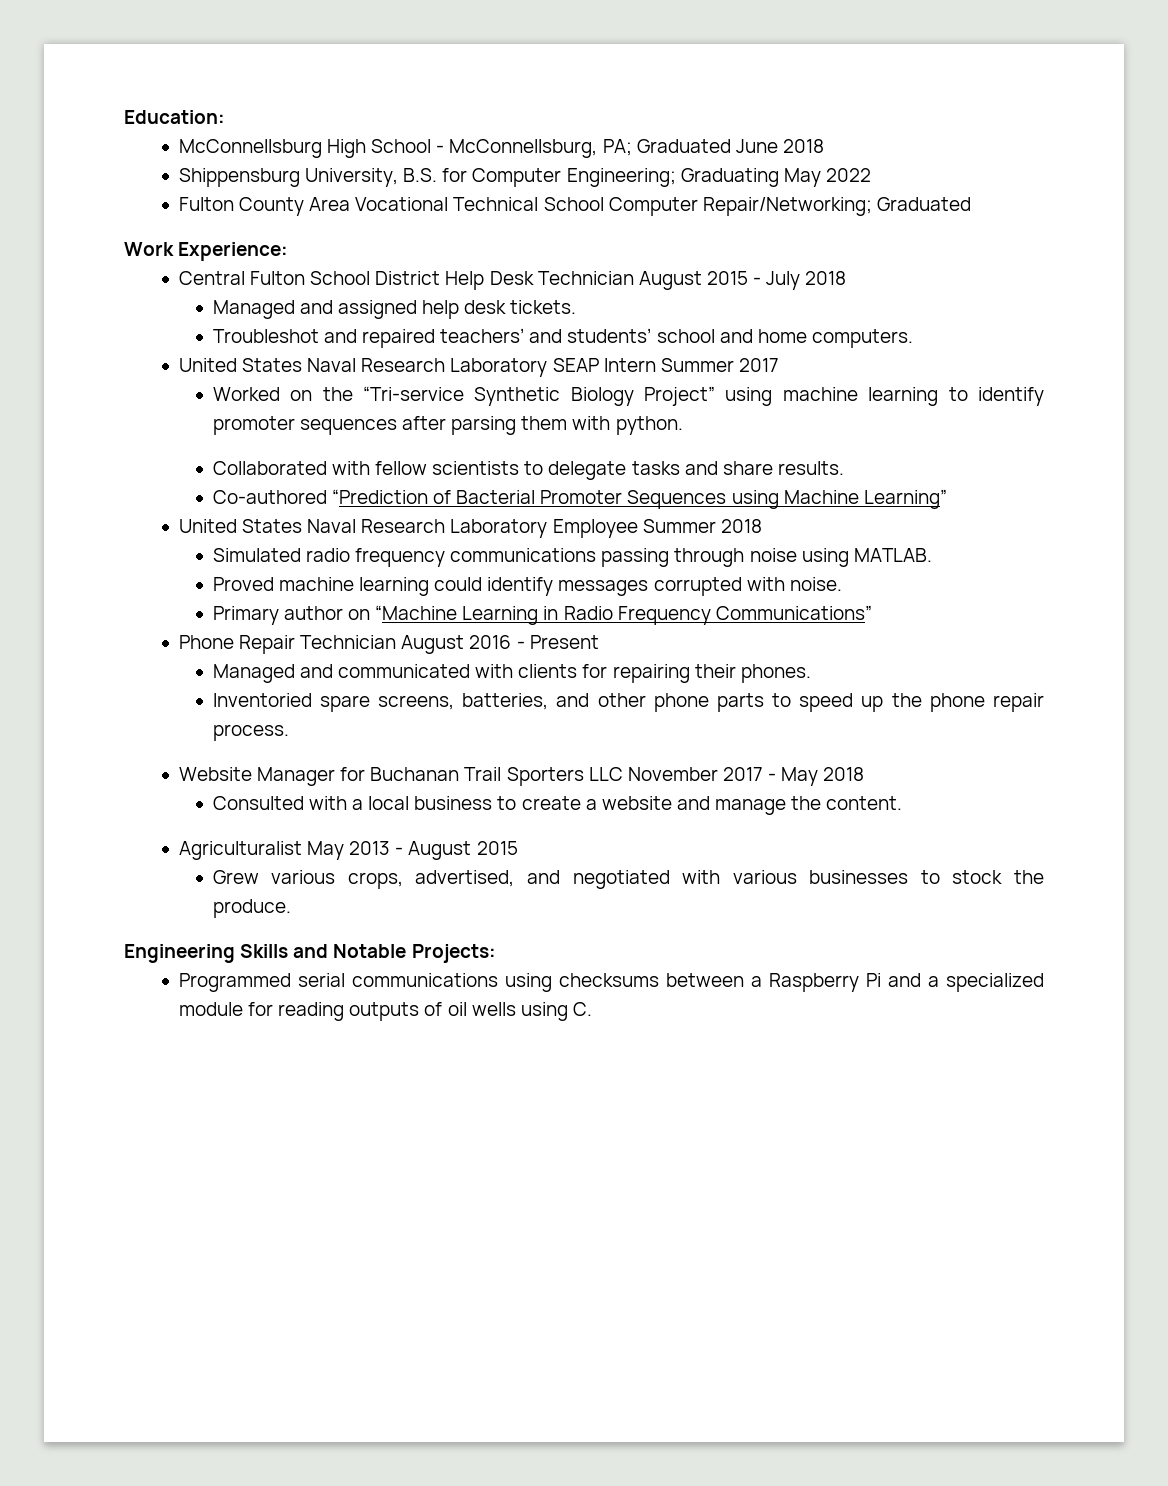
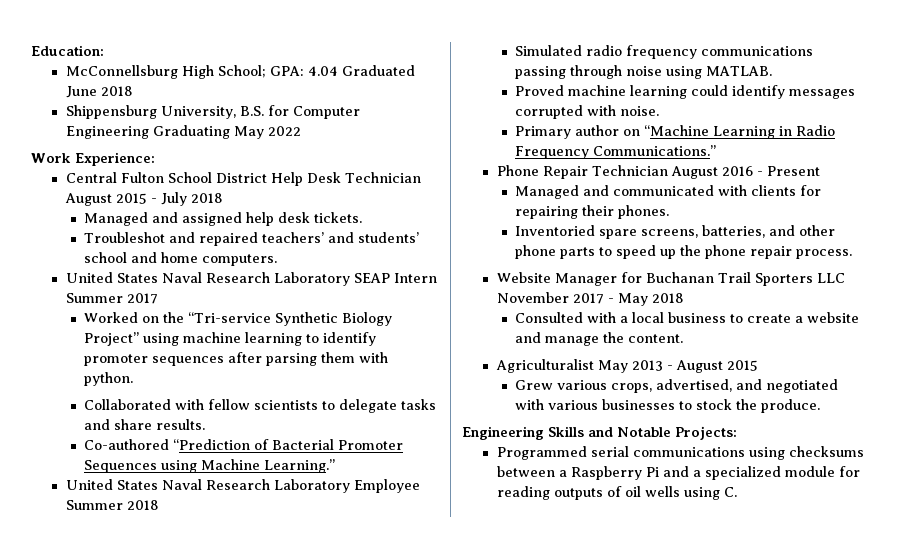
[371,139,632,158] School - McConnellsburg, PA; -> [217,65,338,78] School; GPA: 4.04
[566,168,676,187] Engineering; -> [65,126,149,139] Engineering
[178,197,971,216] // Fulton County Area Vocational Technical School Computer Repair/Networking; Graduated -> (301, 131) none
[863,489,947,509] Learning” -> [264,459,336,473] Learning.”
[715,605,872,620] Communications” -> [593,145,717,156] Communications.”

